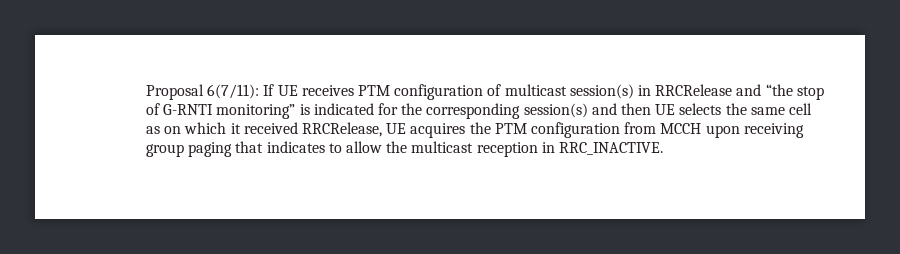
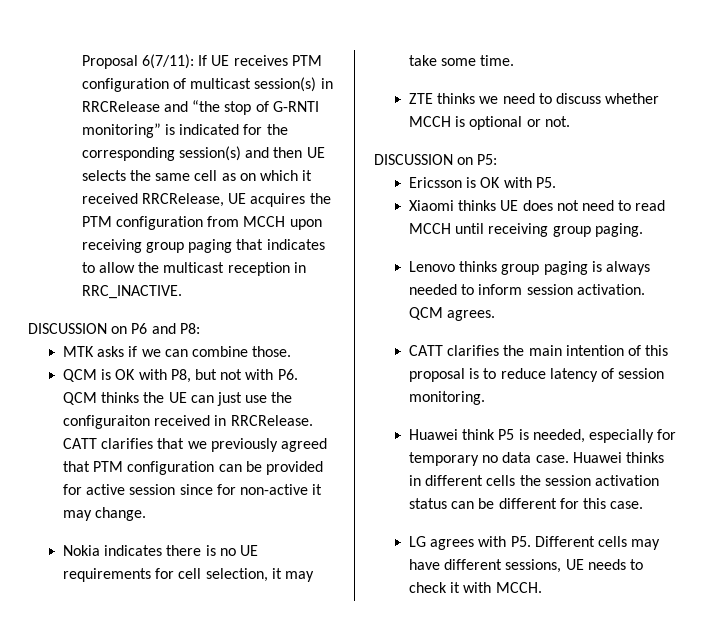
(663, 148) none -> [28,323,200,334] [63,346,292,357] [63,369,298,383] [63,392,293,406] [63,415,313,429] [63,438,327,452] [63,461,323,475] [63,484,323,495] [63,507,147,521] [63,545,258,556] [63,568,314,582] [409,55,515,66] [409,93,660,104] [409,116,570,130] [374,154,498,165] [409,177,556,188] [409,200,666,211] [409,223,643,237] [409,261,650,275] [409,284,645,295] [409,307,496,321] [409,345,669,356] [409,368,665,382] [409,391,486,405] [409,429,677,443] [409,452,664,466] [409,475,659,486] [409,498,644,509] [409,536,661,550] [409,559,643,573] [409,582,542,593] // DISCUSSION on P6 and P8: // MTK asks if we can combine those. // QCM is OK with P8, but not with P6. QCM thinks the UE can just use the configuraiton received in RRCRelease. CATT clarifies that we previously agreed that PTM configuration can be provided for active session since for non-active it may change. // Nokia indicates there is no UE requirements for cell selection, it may take some time. // ZTE thinks we need to discuss whether MCCH is optional or not. // DISCUSSION on P5: // Ericsson is OK with P5. // Xiaomi thinks UE does not need to read MCCH until receiving group paging. // Lenovo thinks group paging is always needed to inform session activation. QCM agrees. // CATT clarifies the main intention of this proposal is to reduce latency of session monitoring. // Huawei think P5 is needed, especially for temporary no data case. Huawei thinks in different cells the session activation status can be different for this case. // LG agrees with P5. Different cells may have different sessions, UE needs to check it with MCCH.

